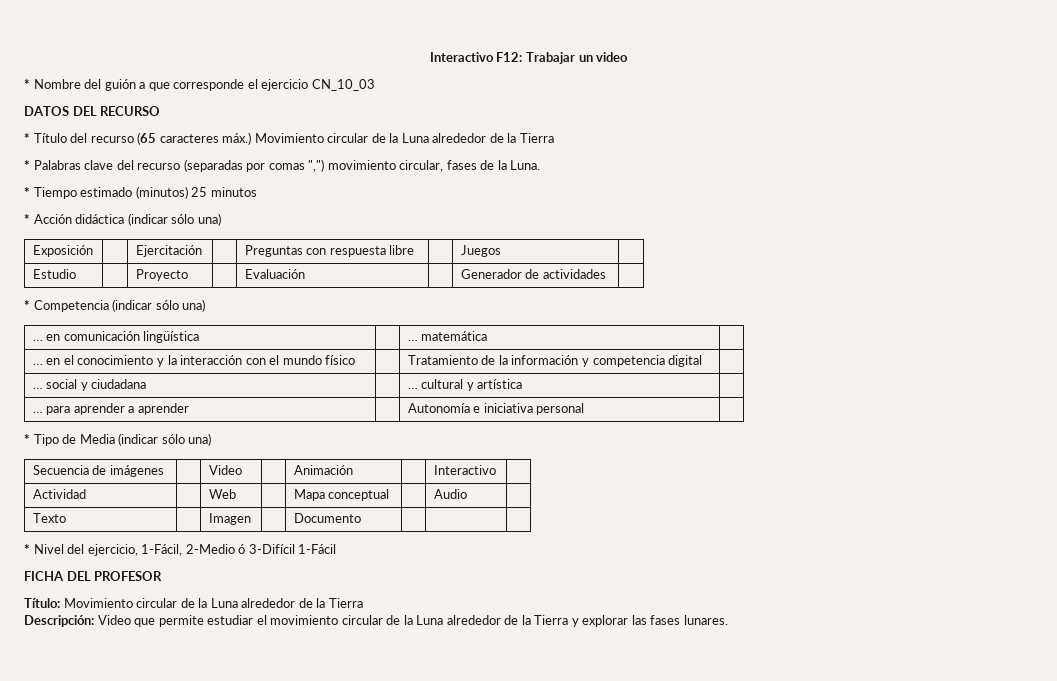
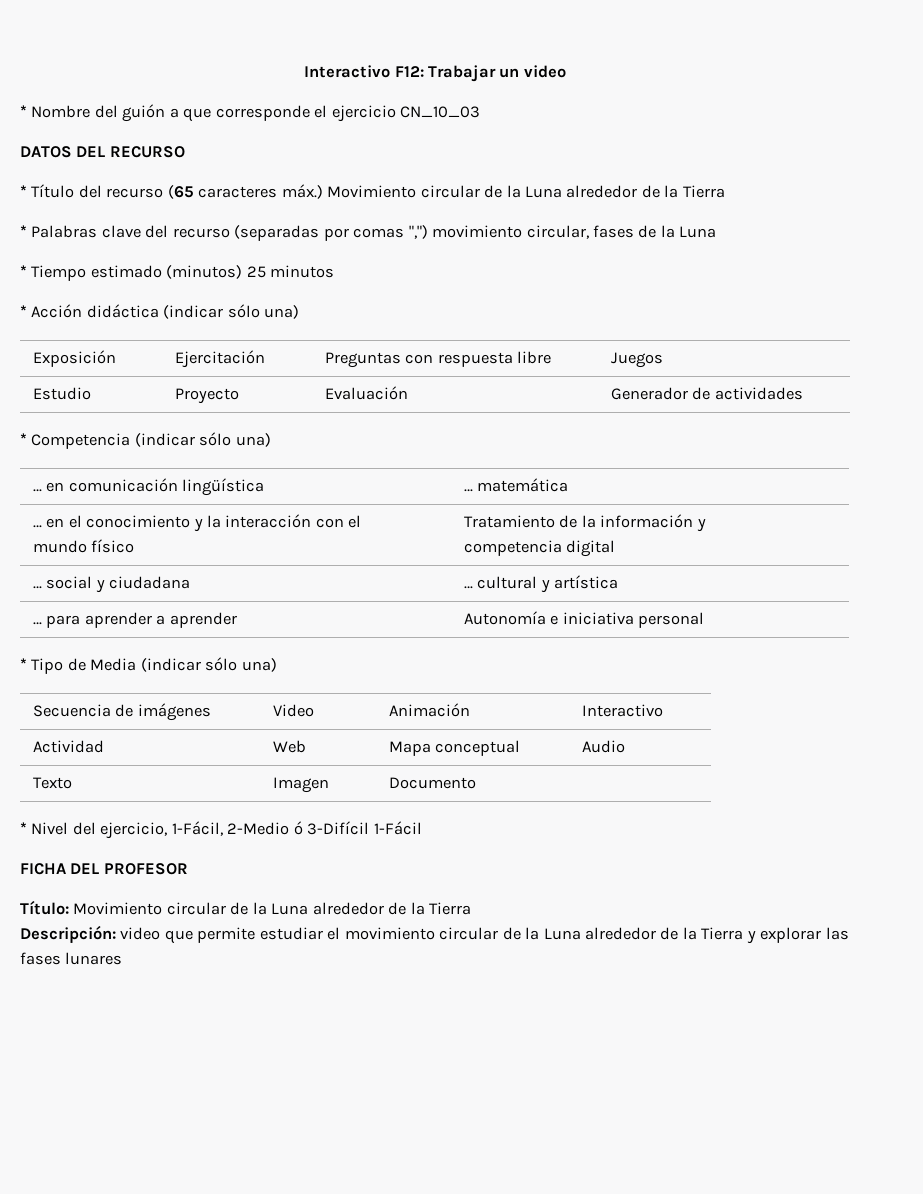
[510,160,541,170] Luna. -> [679,226,717,238] Luna
[97,615,131,625] Video -> [120,927,161,940] video
[683,615,728,625] lunares. -> [65,952,123,965] lunares

